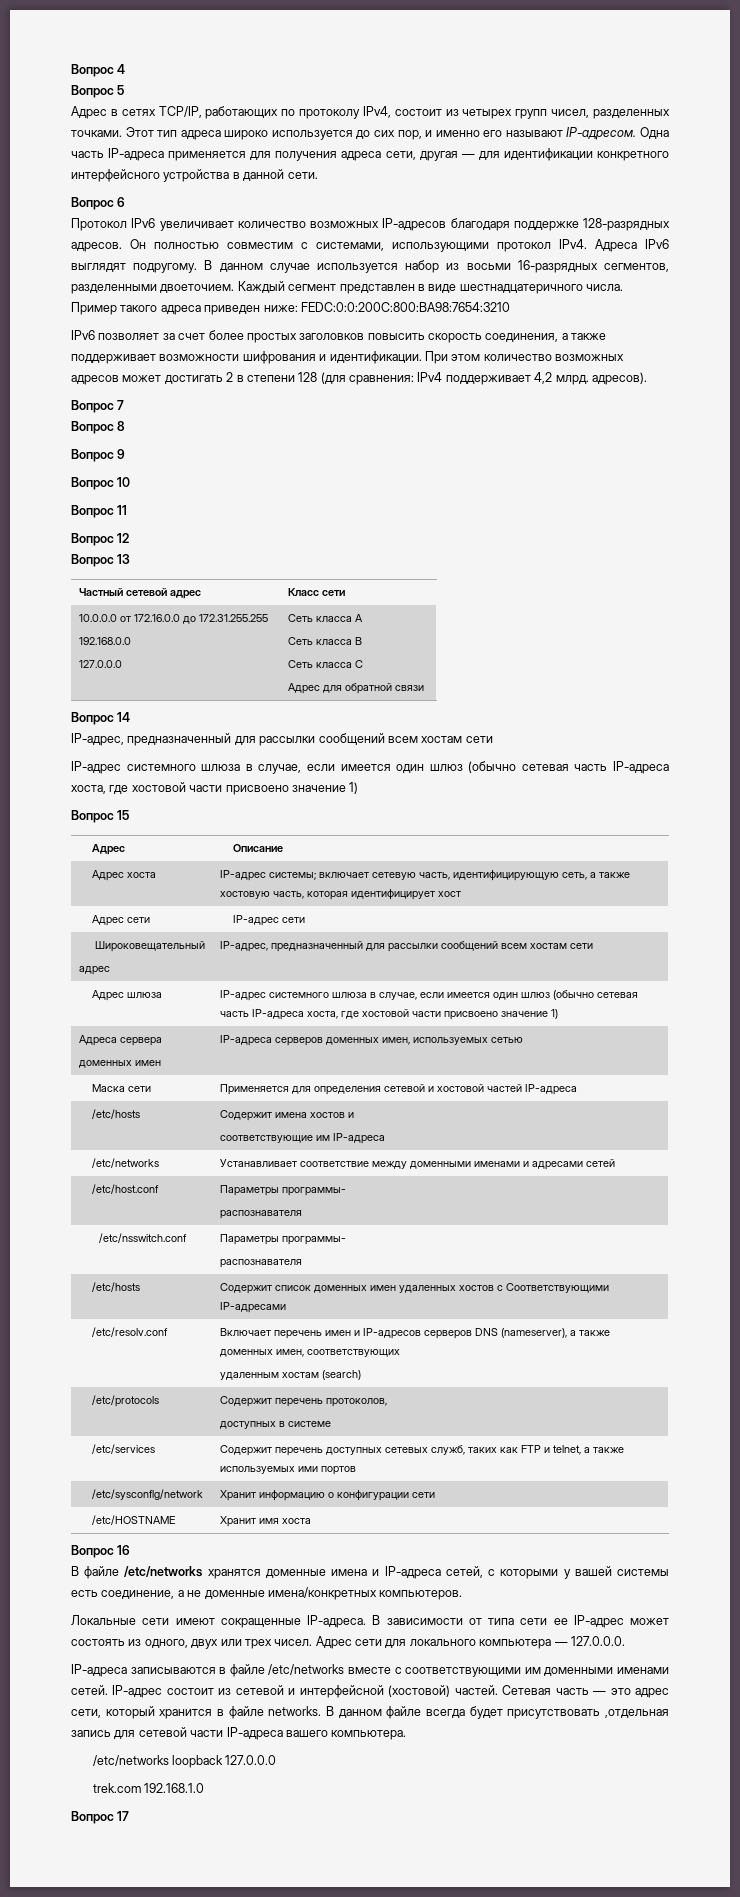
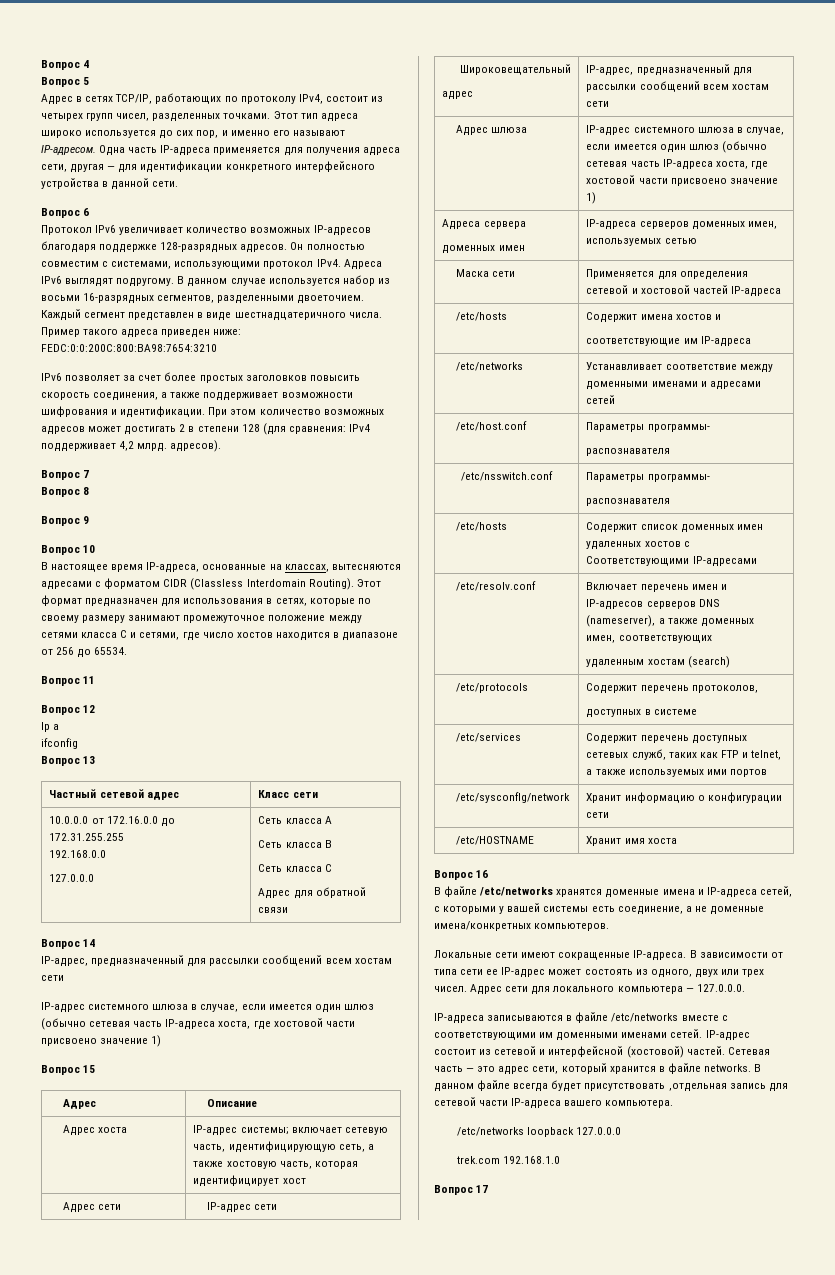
(131, 482) none -> [41,562,401,573] [41,578,381,590] [41,595,371,607] [41,615,362,624] [41,630,399,641] [41,647,128,658] // В настоящее время IP-адреса, основанные на классах, вытесняются адресами с форматом CIDR (Classless Interdomain Routing). Этот формат предназначен для использования в сетях, которые по своему размеру занимают промежуточное положение между сетями класса С и сетями, где число хостов находится в диапазоне от 256 до 65534.
(130, 538) none -> [41,722,60,732] [41,738,78,749] // Ip a // ifconfig

